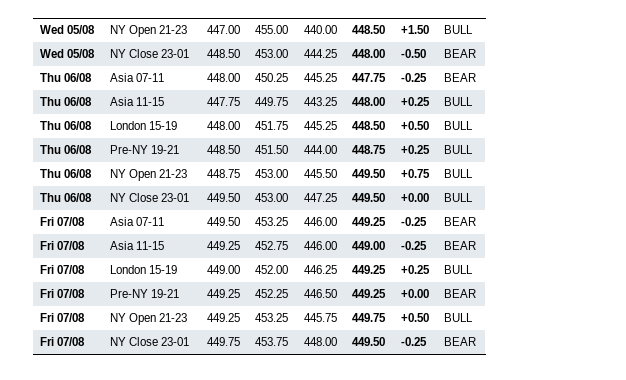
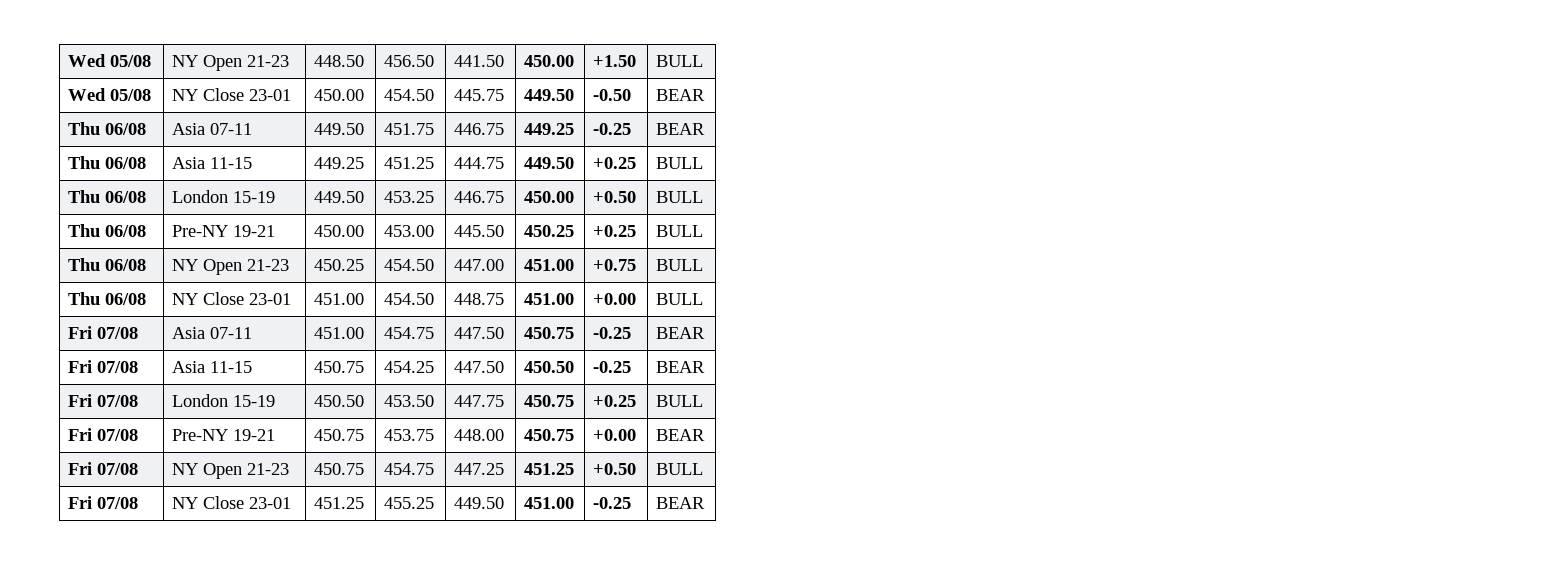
[207,25,241,34] [255,25,289,34] [304,25,338,34] [352,25,386,34] 447.00 | 455.00 | 440.00 | 448.50 -> [314,55,365,67] [384,55,435,67] [454,55,505,67] [524,55,575,67] 448.50 | 456.50 | 441.50 | 450.00
[207,49,241,58] [255,49,289,58] [304,49,338,58] [352,49,386,58] 448.50 | 453.00 | 444.25 | 448.00 -> [314,89,365,101] [384,89,435,101] [454,89,505,101] [524,89,575,101] 450.00 | 454.50 | 445.75 | 449.50
[207,73,241,82] [255,73,289,82] [304,73,338,82] [352,73,387,82] 448.00 | 450.25 | 445.25 | 447.75 -> [314,123,365,135] [384,123,435,135] [454,123,505,135] [524,123,575,135] 449.50 | 451.75 | 446.75 | 449.25
[207,97,241,106] [255,97,289,106] [304,97,338,106] [352,97,386,106] 447.75 | 449.75 | 443.25 | 448.00 -> [314,157,365,169] [384,157,435,169] [454,157,505,169] [524,157,575,169] 449.25 | 451.25 | 444.75 | 449.50
[207,121,241,130] [255,121,289,130] [304,121,338,130] [352,121,386,130] 448.00 | 451.75 | 445.25 | 448.50 -> [314,191,365,203] [384,191,435,203] [454,191,505,203] [524,191,575,203] 449.50 | 453.25 | 446.75 | 450.00
[207,145,241,154] [255,145,289,154] [304,145,338,154] [352,145,387,154] 448.50 | 451.50 | 444.00 | 448.75 -> [314,225,365,237] [384,225,435,237] [454,225,505,237] [524,225,575,237] 450.00 | 453.00 | 445.50 | 450.25
[207,169,241,178] [255,169,289,178] [304,169,338,178] [352,169,386,178] 448.75 | 453.00 | 445.50 | 449.50 -> [314,259,365,271] [384,259,435,271] [454,259,505,271] [524,259,575,271] 450.25 | 454.50 | 447.00 | 451.00
[207,193,241,202] [255,193,289,202] [304,193,338,202] [352,193,386,202] 449.50 | 453.00 | 447.25 | 449.50 -> [314,293,365,305] [384,293,435,305] [454,293,505,305] [524,293,575,305] 451.00 | 454.50 | 448.75 | 451.00
[207,217,241,226] [255,217,289,226] [304,217,338,226] [352,217,387,226] 449.50 | 453.25 | 446.00 | 449.25 -> [314,327,365,339] [384,327,435,339] [454,327,505,339] [524,327,575,339] 451.00 | 454.75 | 447.50 | 450.75
[207,241,241,250] [255,241,289,250] [304,241,338,250] [352,241,386,250] 449.25 | 452.75 | 446.00 | 449.00 -> [314,361,365,373] [384,361,435,373] [454,361,505,373] [524,361,575,373] 450.75 | 454.25 | 447.50 | 450.50
[207,265,241,274] [255,265,289,274] [304,265,338,274] [352,265,387,274] 449.00 | 452.00 | 446.25 | 449.25 -> [314,395,365,407] [384,395,435,407] [454,395,505,407] [524,395,575,407] 450.50 | 453.50 | 447.75 | 450.75
[207,289,241,298] [255,289,289,298] [304,289,338,298] [352,289,387,298] 449.25 | 452.25 | 446.50 | 449.25 -> [314,429,365,441] [384,429,435,441] [454,429,505,441] [524,429,575,441] 450.75 | 453.75 | 448.00 | 450.75
[207,313,241,322] [255,313,289,322] [304,313,338,322] [352,313,387,322] 449.25 | 453.25 | 445.75 | 449.75 -> [314,463,365,475] [384,463,435,475] [454,463,505,475] [524,463,575,475] 450.75 | 454.75 | 447.25 | 451.25
[207,337,241,346] [255,337,289,346] [304,337,338,346] [352,337,386,346] 449.75 | 453.75 | 448.00 | 449.50 -> [314,497,365,509] [384,497,435,509] [454,497,505,509] [524,497,575,509] 451.25 | 455.25 | 449.50 | 451.00

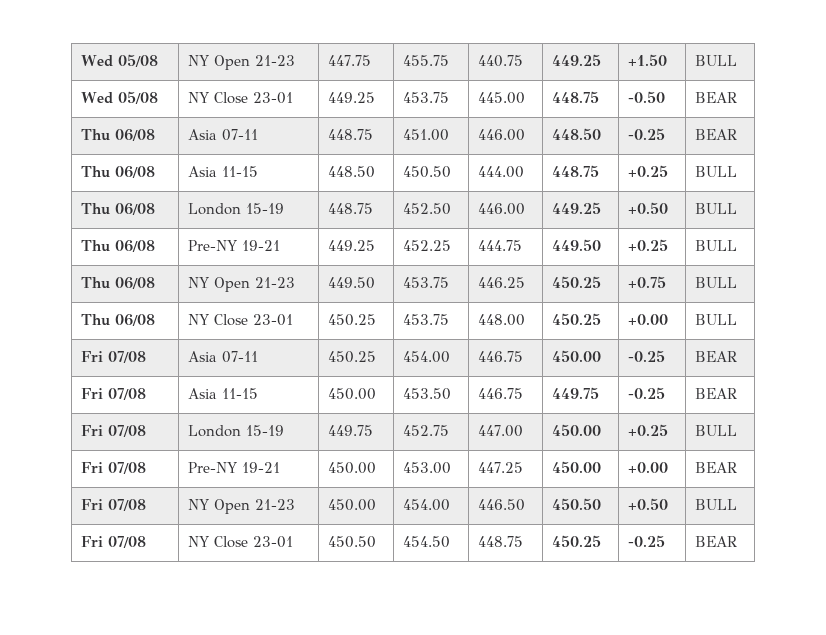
[314,55,365,67] [384,55,435,67] [454,55,505,67] [524,55,575,67] 448.50 | 456.50 | 441.50 | 450.00 -> [328,55,372,66] [403,55,450,66] [478,55,524,67] [552,54,602,66] 447.75 | 455.75 | 440.75 | 449.25
[314,89,365,101] [384,89,435,101] [454,89,505,101] [524,89,575,101] 450.00 | 454.50 | 445.75 | 449.50 -> [328,92,376,103] [403,92,450,103] [478,92,526,104] [552,91,600,103] 449.25 | 453.75 | 445.00 | 448.75
[314,123,365,135] [384,123,435,135] [454,123,505,135] [524,123,575,135] 449.50 | 451.75 | 446.75 | 449.25 -> [328,129,374,140] [403,129,450,141] [478,129,526,141] [552,128,602,140] 448.75 | 451.00 | 446.00 | 448.50
[314,157,365,169] [384,157,435,169] [454,157,505,169] [524,157,575,169] [593,157,637,169] [656,157,704,169] [68,190,147,203] [172,190,276,203] [314,191,365,203] [384,191,435,203] [454,191,505,203] [524,191,575,203] [593,191,637,203] [656,191,704,203] [68,224,147,237] [172,225,276,237] [314,225,365,237] [384,225,435,237] [454,225,505,237] [524,225,575,237] 449.25 | 451.25 | 444.75 | 449.50 | +0.25 | BULL // Thu 06/08 | London 15-19 | 449.50 | 453.25 | 446.75 | 450.00 | +0.50 | BULL // Thu 06/08 | Pre-NY 19-21 | 450.00 | 453.00 | 445.50 | 450.25 -> [328,166,376,178] [403,166,452,178] [478,166,525,178] [552,165,600,177] [628,165,669,177] [695,166,738,177] [81,203,156,215] [188,203,285,215] [328,203,374,214] [403,203,452,215] [478,203,526,215] [552,202,602,214] [628,202,669,214] [695,203,738,214] [81,240,156,252] [188,240,281,251] [328,240,376,251] [403,240,452,251] [478,240,523,251] [552,239,602,251] 448.50 | 450.50 | 444.00 | 448.75 | +0.25 | BULL // Thu 06/08 | London 15-19 | 448.75 | 452.50 | 446.00 | 449.25 | +0.50 | BULL // Thu 06/08 | Pre-NY 19-21 | 449.25 | 452.25 | 444.75 | 449.50
[314,259,365,271] [384,259,435,271] [454,259,505,271] [524,259,575,271] 450.25 | 454.50 | 447.00 | 451.00 -> [328,277,376,289] [403,277,450,288] [478,277,526,288] [552,276,602,288] 449.50 | 453.75 | 446.25 | 450.25
[314,293,365,305] [384,293,435,305] [454,293,505,305] [524,293,575,305] 451.00 | 454.50 | 448.75 | 451.00 -> [328,314,377,326] [403,314,450,325] [478,314,526,326] [552,313,602,325] 450.25 | 453.75 | 448.00 | 450.25
[314,327,365,339] [384,327,435,339] [454,327,505,339] [524,327,575,339] 451.00 | 454.75 | 447.50 | 450.75 -> [328,351,377,363] [403,351,451,363] [478,351,524,362] [552,350,602,362] 450.25 | 454.00 | 446.75 | 450.00
[314,361,365,373] [384,361,435,373] [454,361,505,373] [524,361,575,373] 450.75 | 454.25 | 447.50 | 450.50 -> [328,388,377,400] [403,388,452,400] [478,388,524,399] [552,387,600,399] 450.00 | 453.50 | 446.75 | 449.75
[314,395,365,407] [384,395,435,407] [454,395,505,407] [524,395,575,407] 450.50 | 453.50 | 447.75 | 450.75 -> [328,425,374,436] [403,425,450,436] [478,425,524,437] [552,424,602,436] 449.75 | 452.75 | 447.00 | 450.00
[314,429,365,441] [384,429,435,441] [454,429,505,441] [524,429,575,441] 450.75 | 453.75 | 448.00 | 450.75 -> [328,462,377,474] [403,462,452,474] [478,462,524,473] [552,461,602,473] 450.00 | 453.00 | 447.25 | 450.00
[314,463,365,475] [384,463,435,475] [454,463,505,475] [524,463,575,475] 450.75 | 454.75 | 447.25 | 451.25 -> [328,499,377,511] [403,499,451,511] [478,499,526,511] [552,498,602,510] 450.00 | 454.00 | 446.50 | 450.50
[314,497,365,509] [384,497,435,509] [454,497,505,509] [524,497,575,509] 451.25 | 455.25 | 449.50 | 451.00 -> [328,536,377,548] [403,536,451,548] [478,536,524,547] [552,535,602,547] 450.50 | 454.50 | 448.75 | 450.25

